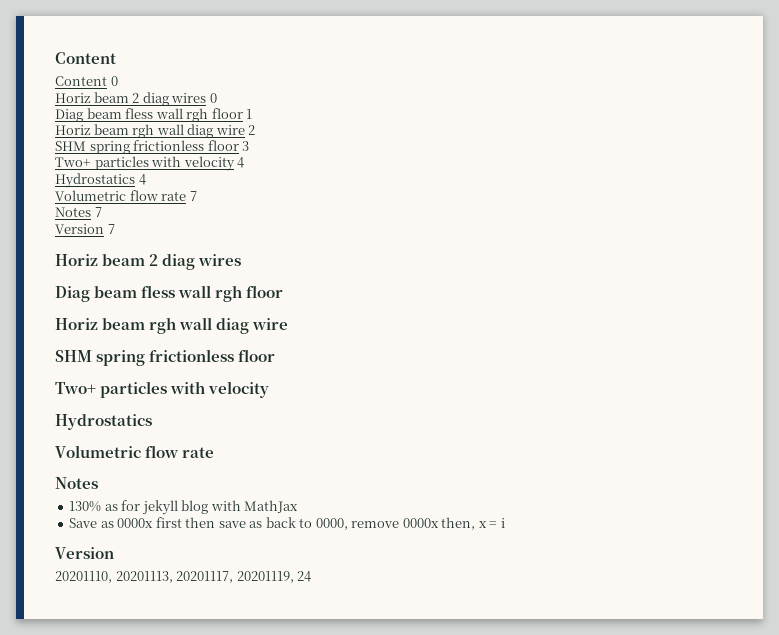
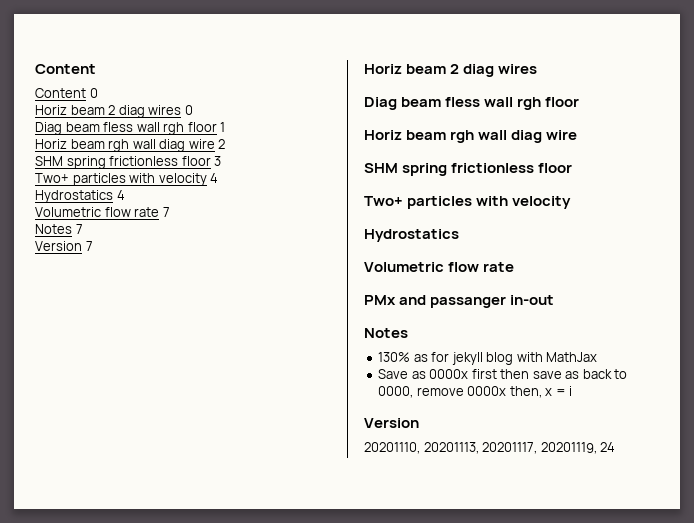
(215, 452) none -> [364,295,555,308] // PMx and passanger in-out

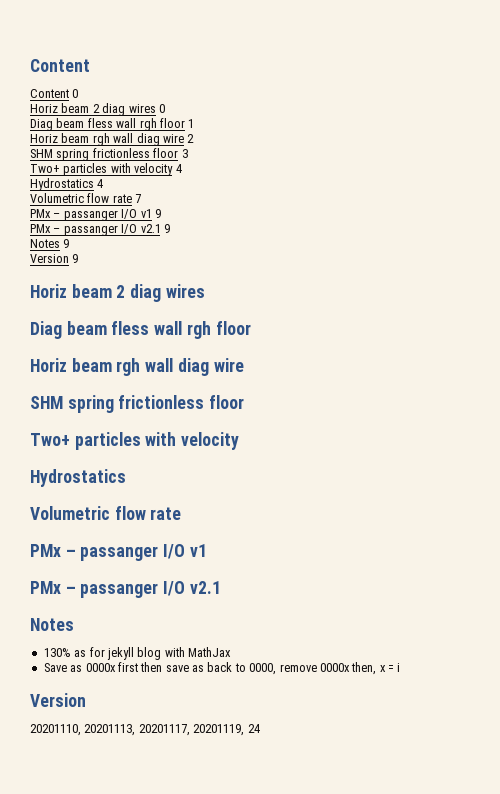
[35,224,83,234] [35,241,93,251] // Notes 7 // Version 7 -> [30,209,161,221] [30,224,170,236] [30,239,70,248] [30,254,79,263] // PMx – passanger I/O v1 9 // PMx – passanger I/O v2.1 9 // Notes 9 // Version 9
[399,295,555,308] and passanger in-out -> [65,544,207,561] [30,581,221,598] – passanger I/O v1 // PMx – passanger I/O v2.1

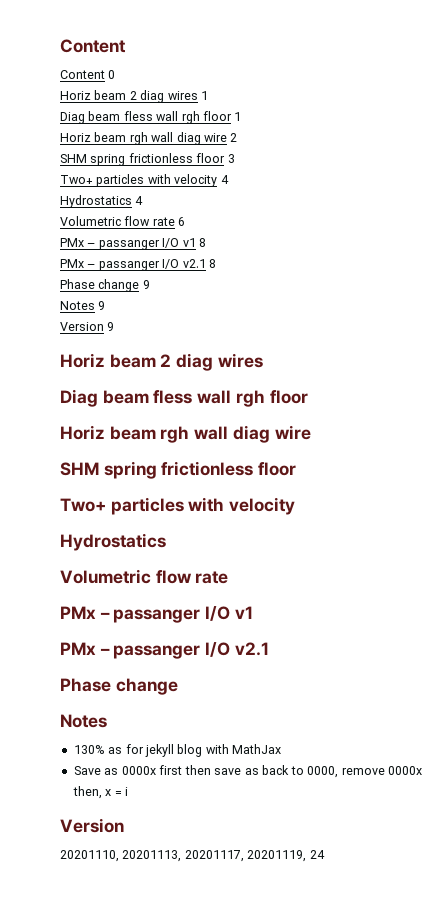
[158,104,165,113] 0 -> [200,91,208,100] 1
[135,194,142,203] [30,209,161,221] [30,224,161,236] 7 // PMx – passanger I/O v1 9 // PMx – passanger I/O v2.1 -> [178,217,186,226] [60,238,206,250] [60,259,216,271] [60,279,140,292] 6 // PMx – passanger I/O v1 8 // PMx – passanger I/O v2.1 8 // Phase change
(221, 587) none -> [60,678,178,695] // Phase change

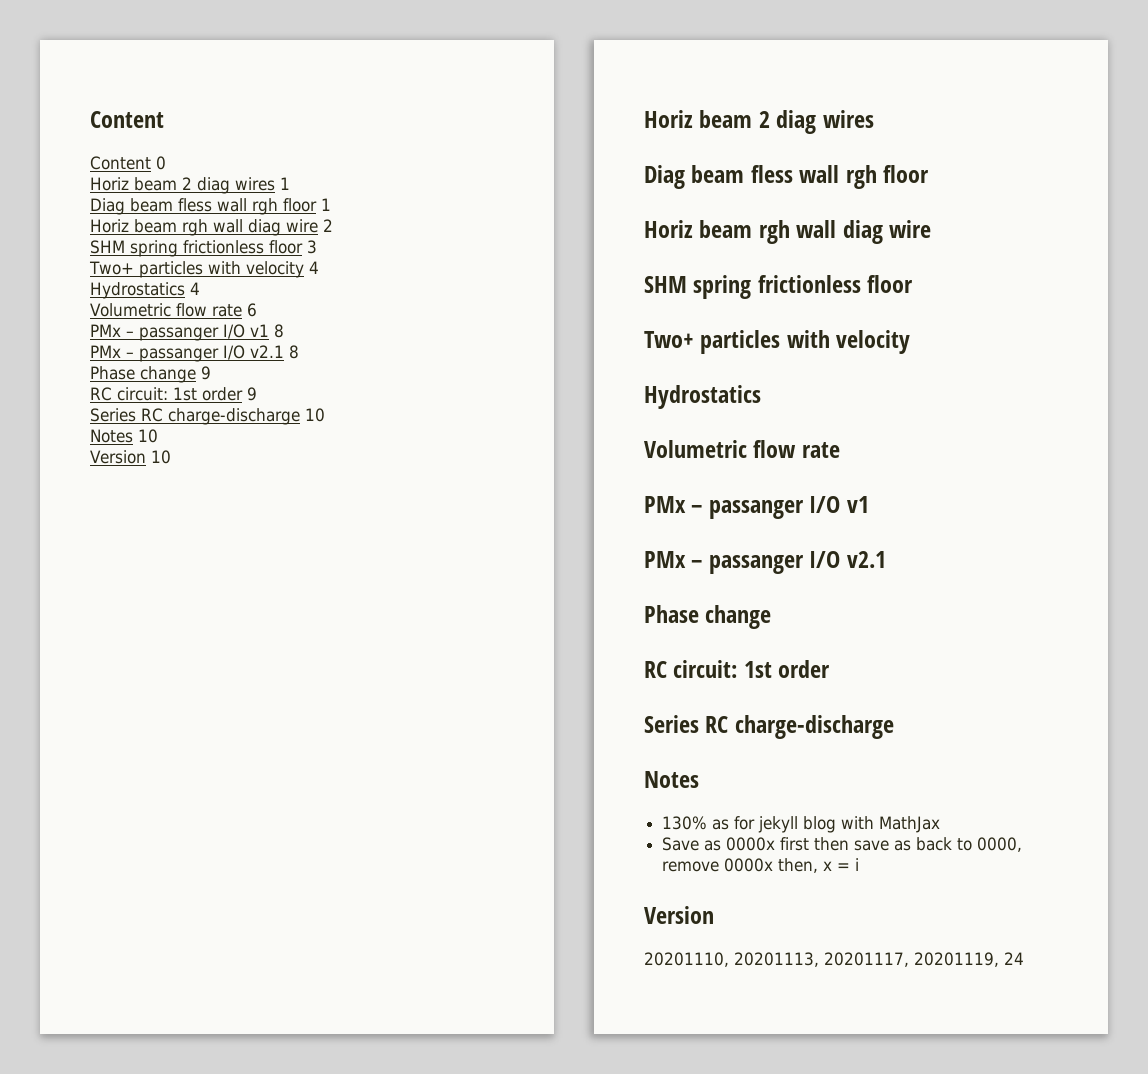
[60,301,106,310] [60,322,115,331] Notes 9 // Version 9 -> [90,387,257,401] [90,408,325,425] [90,429,158,443] [90,450,171,464] RC circuit: 1st order 9 // Series RC charge-discharge 10 // Notes 10 // Version 10
(178, 686) none -> [644,660,831,678] [644,715,894,739] // RC circuit: 1st order // Series RC charge-discharge

